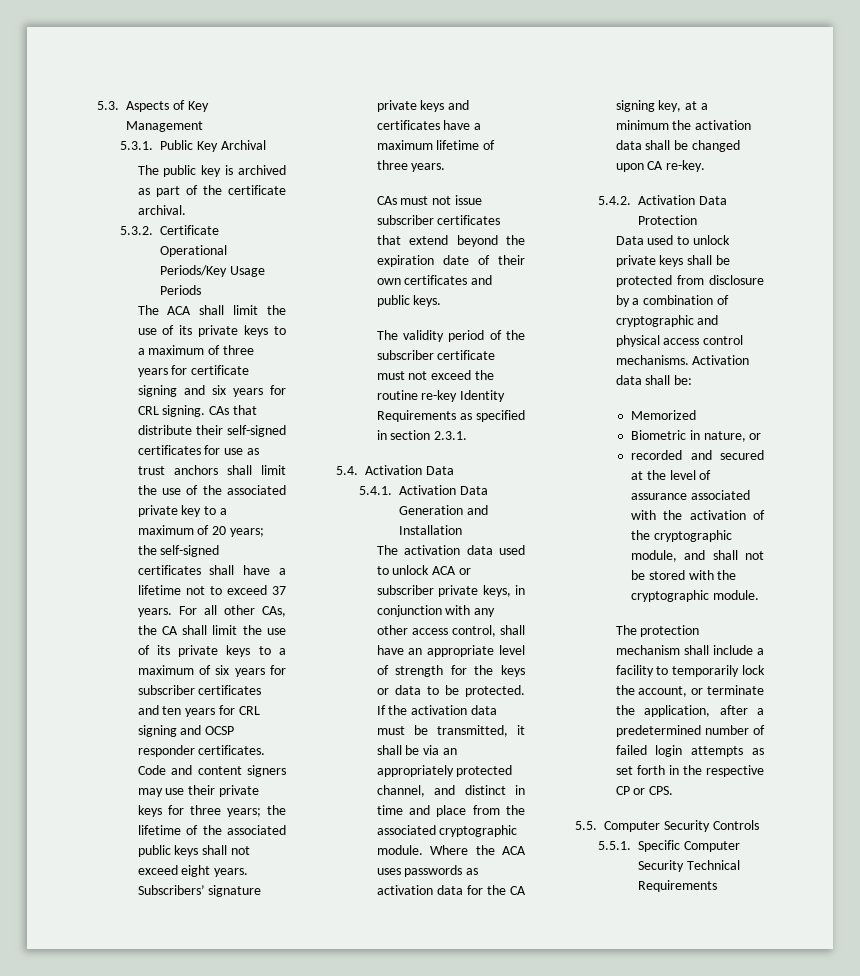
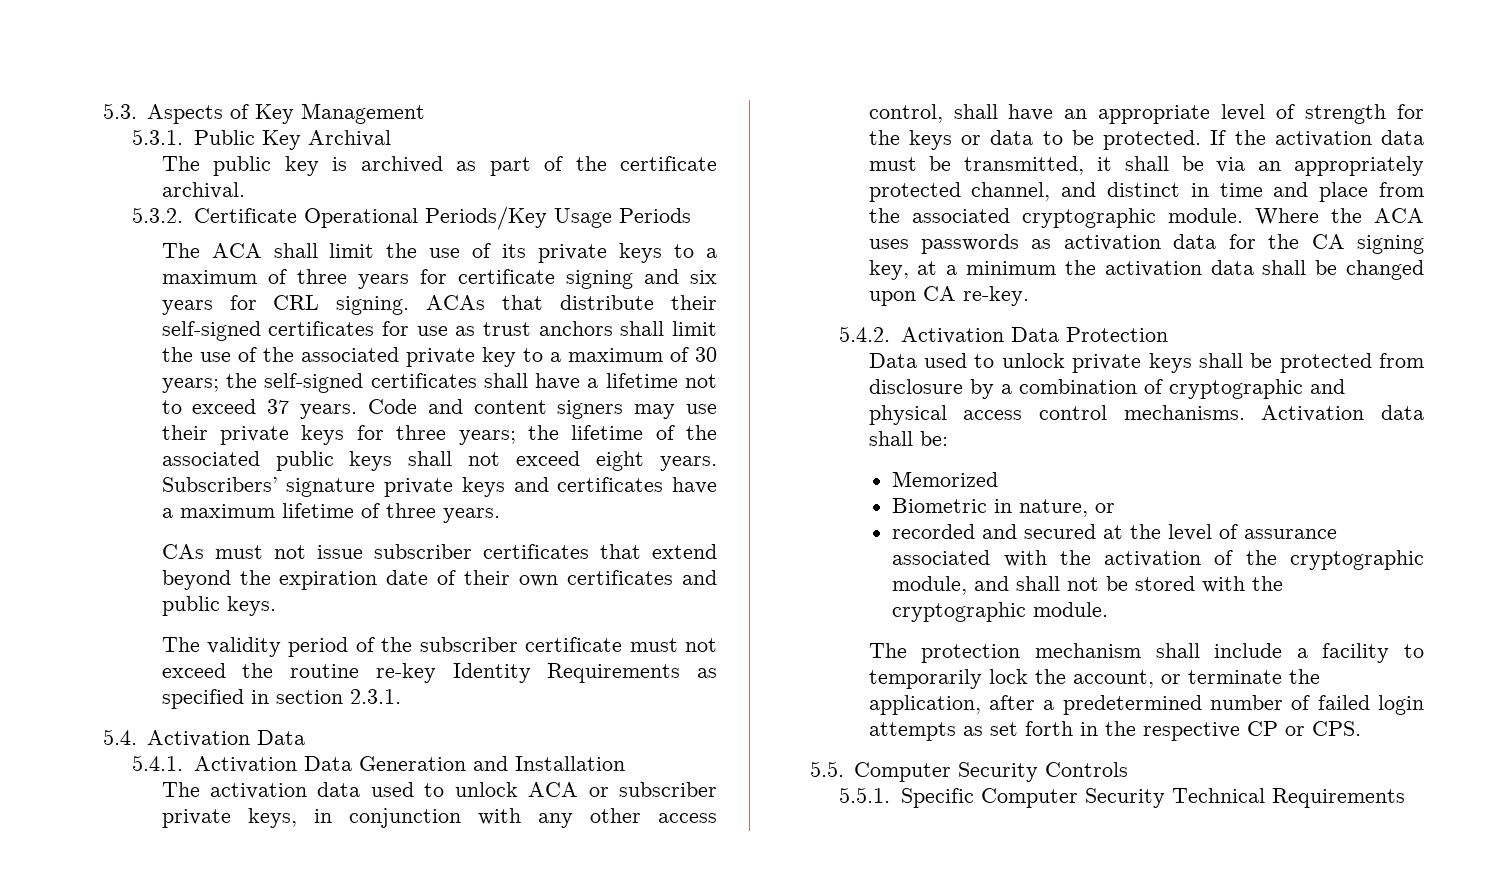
[209,406,230,415] CAs -> [426,295,486,310] ACAs
[212,526,227,535] 20 -> [695,347,717,362] 30
[178,605,286,617] [137,625,286,635] [137,645,286,657] [137,665,286,677] [137,685,262,695] [137,705,260,717] [137,725,235,737] [137,745,266,757] For all other CAs, the CA shall limit the use of its private keys to a maximum of six years for subscriber certificates and ten years for CRL signing and OCSP responder certificates. -> (358, 411) none

